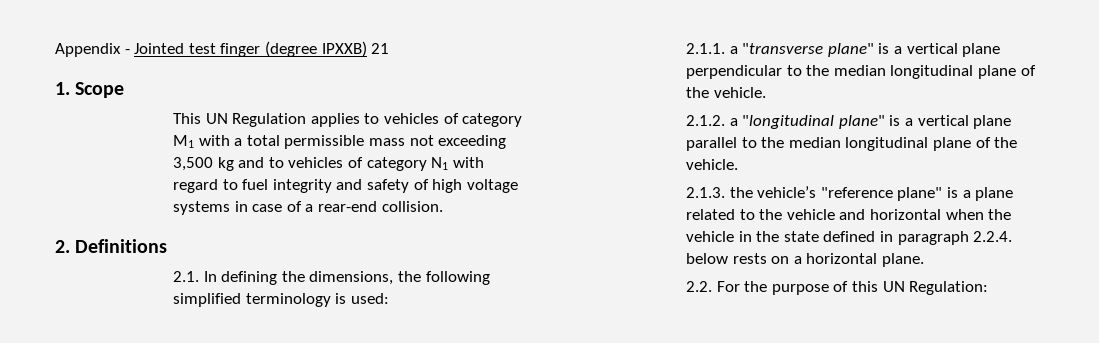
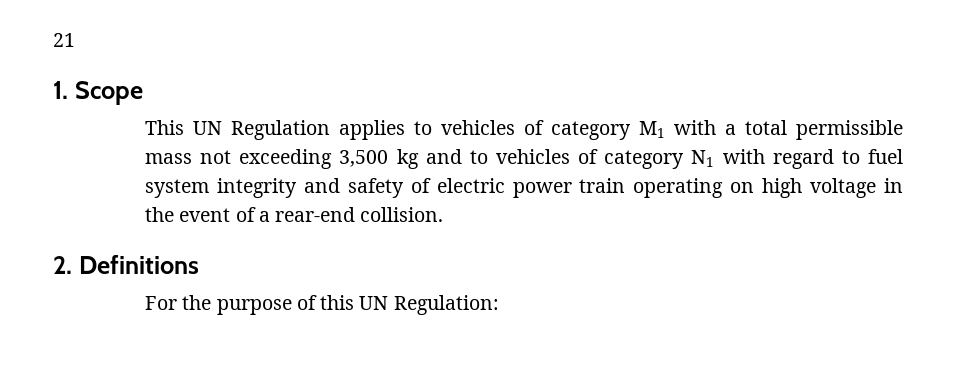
[55,41,367,57] Appendix - Jointed test finger (degree IPXXB) -> (53, 40) none
(269, 184) none -> [145,179,210,198] system
[432,179,518,193] [172,201,283,215] high voltage systems in case -> [436,178,903,198] [145,207,231,222] electric power train operating on high voltage in the event
[172,271,490,285] [172,293,389,307] [685,43,1001,57] [685,65,1036,79] [685,87,766,98] [685,115,1012,129] [685,137,1018,151] [685,159,738,170] [685,186,1014,201] [685,209,1012,220] [685,231,1013,245] [685,253,924,267] [685,281,712,292] 2.1. In defining the dimensions, the following simplified terminology is used: // 2.1.1. a "transverse plane" is a vertical plane perpendicular to the median longitudinal plane of the vehicle. // 2.1.2. a "longitudinal plane" is a vertical plane parallel to the median longitudinal plane of the vehicle. // 2.1.3. the vehicle’s "reference plane" is a plane related to the vehicle and horizontal when the vehicle in the state defined in paragraph 2.2.4. below rests on a horizontal plane. // 2.2. -> (199, 264) none

